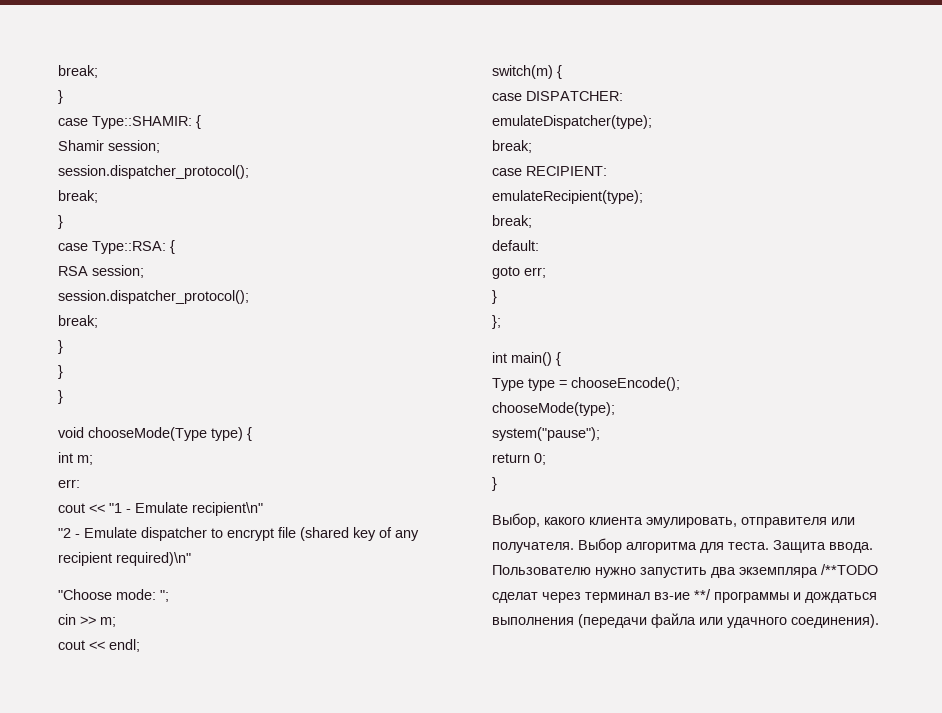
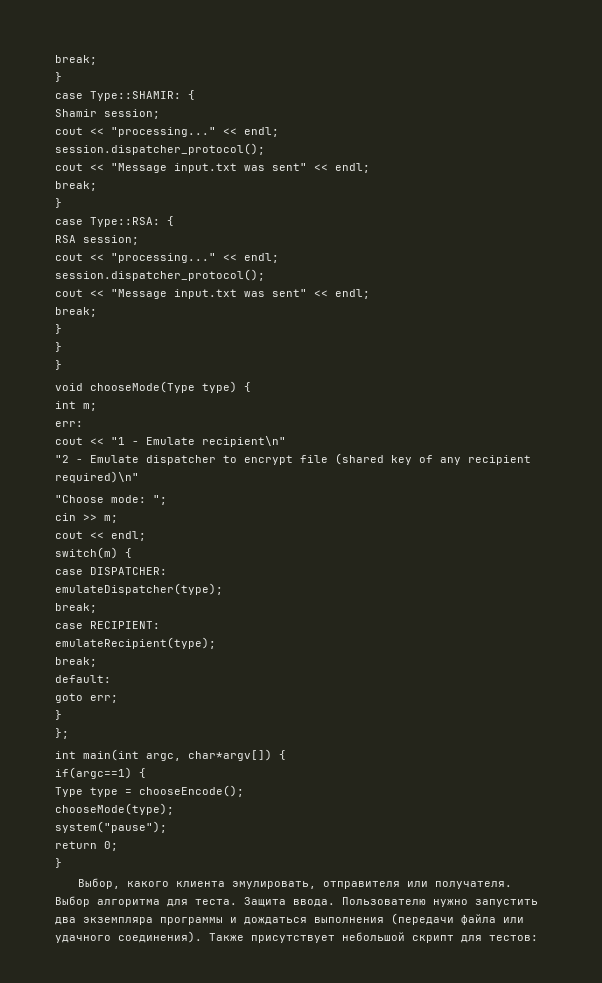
[58,165,249,179] session.dispatcher_protocol(); -> [55,127,279,137] [55,143,265,155] [55,163,370,173] cout << "processing..." << endl; // session.dispatcher_protocol(); // cout << "Message input.txt was sent" << endl;
[58,290,249,304] session.dispatcher_protocol(); -> [55,253,279,263] [55,269,265,281] [55,289,370,299] cout << "processing..." << endl; // session.dispatcher_protocol(); // cout << "Message input.txt was sent" << endl;
[511,352,552,366] main() -> [83,749,286,761] [55,767,132,779] main(int argc, char*argv[]) { // if(argc==1)
[821,564,878,575] [492,589,711,603] /**TODO сделат через терминал вз-ие **/ -> (153, 921) none
(879, 621) none -> [209,932,538,943] Также присутствует небольшой скрипт для тестов:

